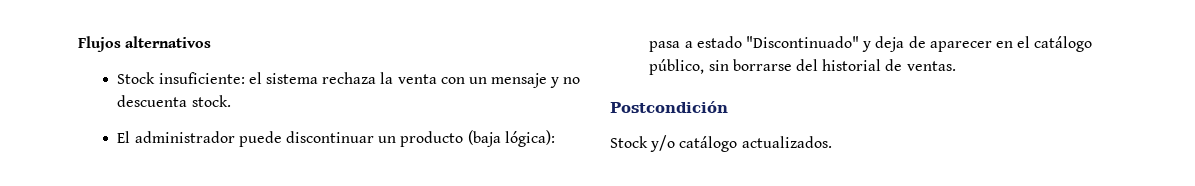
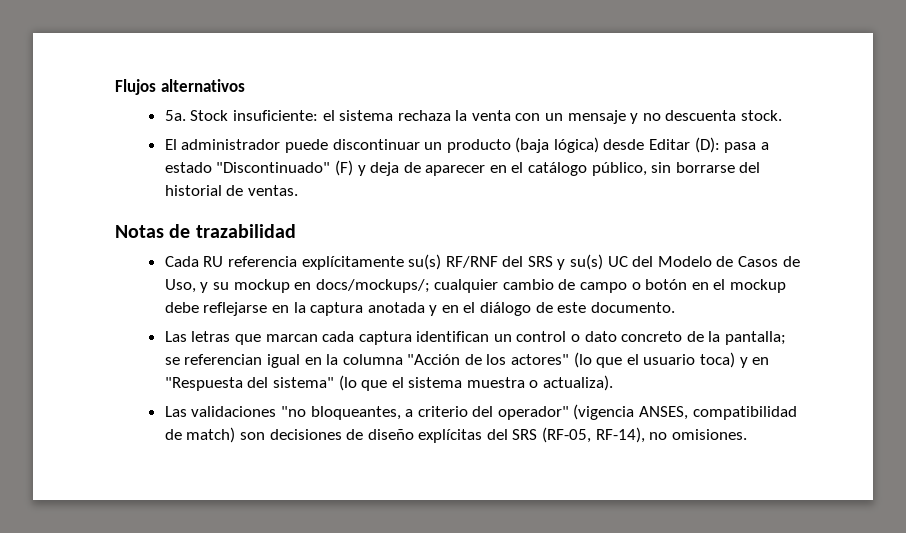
(212, 42) none -> [164,110,186,121] 5a.
[504,130,555,147] lógica): -> [553,137,720,153] lógica) desde Editar (D):
(859, 42) none -> [334,160,353,176] (F)
[610,101,728,113] [610,135,832,152] Postcondición // Stock y/o catálogo actualizados. -> [115,224,296,238] [164,254,800,270] [164,279,787,293] [164,302,675,316] [164,331,787,345] [164,352,770,368] [164,375,614,391] [164,404,797,420] [164,427,747,443] Notas de trazabilidad // Cada RU referencia explícitamente su(s) RF/RNF del SRS y su(s) UC del Modelo de Casos de Uso, y su mockup en docs/mockups/; cualquier cambio de campo o botón en el mockup debe reflejarse en la captura anotada y en el diálogo de este documento. // Las letras que marcan cada captura identifican un control o dato concreto de la pantalla; se referencian igual en la columna "Acción de los actores" (lo que el usuario toca) y en "Respuesta del sistema" (lo que el sistema muestra o actualiza). // Las validaciones "no bloqueantes, a criterio del operador" (vigencia ANSES, compatibilidad de match) son decisiones de diseño explícitas del SRS (RF-05, RF-14), no omisiones.

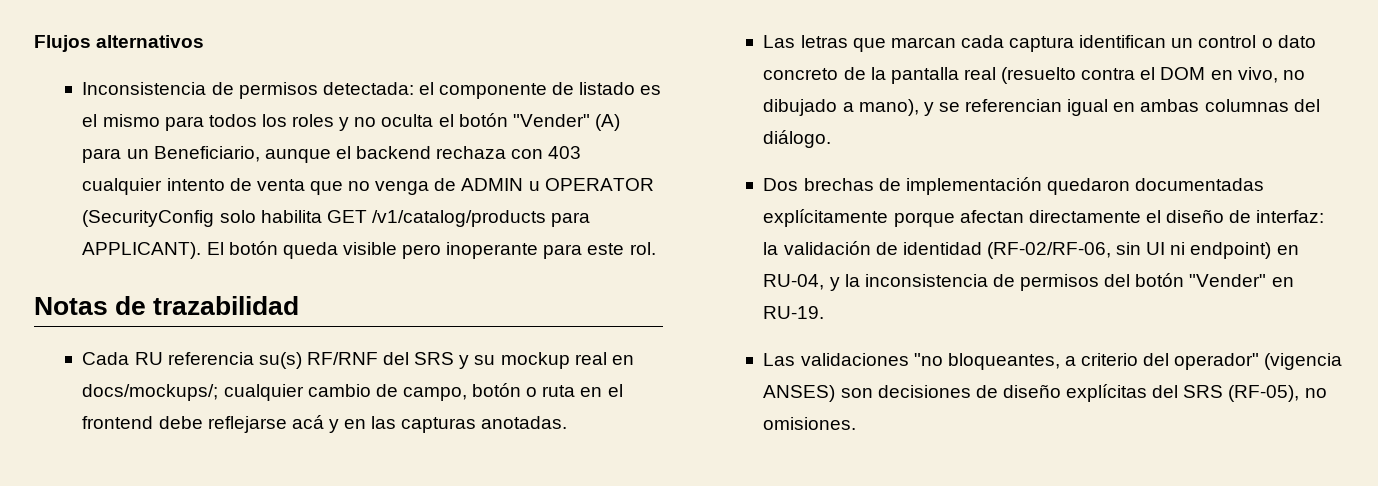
[164,110,783,124] [164,137,769,153] [164,160,761,176] [164,185,298,196] 5a. Stock insuficiente: el sistema rechaza la venta con un mensaje y no descuenta stock. // El administrador puede discontinuar un producto (baja lógica) desde Editar (D): pasa a estado "Discontinuado" (F) y deja de aparecer en el catálogo público, sin borrarse del historial de ventas. -> [82,82,662,99] [82,113,620,131] [82,146,582,163] [82,178,654,195] [82,210,591,227] [82,241,656,259] Inconsistencia de permisos detectada: el componente de listado es el mismo para todos los roles y no oculta el botón "Vender" (A) para un Beneficiario, aunque el backend rechaza con 403 cualquier intento de venta que no venga de ADMIN u OPERATOR (SecurityConfig solo habilita GET /v1/catalog/products para APPLICANT). El botón queda visible pero inoperante para este rol.
[301,256,404,270] explícitamente -> (254, 358) none
[570,254,800,270] [164,279,209,293] su(s) UC del Modelo de Casos de Uso, y -> (470, 362) none
(290, 286) none -> [574,352,607,365] real
[580,279,787,293] campo o botón en el mockup -> [402,383,623,401] [82,416,154,429] campo, botón o ruta en el frontend
[271,302,675,316] en la captura anotada y en el diálogo de este documento. -> [291,415,568,433] acá y en las capturas anotadas.
[725,331,787,345] [164,352,770,368] [164,375,614,391] pantalla; se referencian igual en la columna "Acción de los actores" (lo que el usuario toca) y en "Respuesta del sistema" (lo que el sistema muestra o actualiza). -> [890,67,1305,84] [763,99,1320,116] [763,130,832,148] [763,177,1265,195] [763,209,1325,227] [763,241,1299,259] [763,273,1294,291] [763,306,825,319] pantalla real (resuelto contra el DOM en vivo, no dibujado a mano), y se referencian igual en ambas columnas del diálogo. // Dos brechas de implementación quedaron documentadas explícitamente porque afectan directamente el diseño de interfaz: la validación de identidad (RF-02/RF-06, sin UI ni endpoint) en RU-04, y la inconsistencia de permisos del botón "Vender" en RU-19.
[639,406,797,420] [164,427,236,443] ANSES, compatibilidad de match) -> [763,385,836,402] ANSES)
[542,427,645,443] (RF-05, RF-14), -> [1228,385,1300,402] (RF-05),

